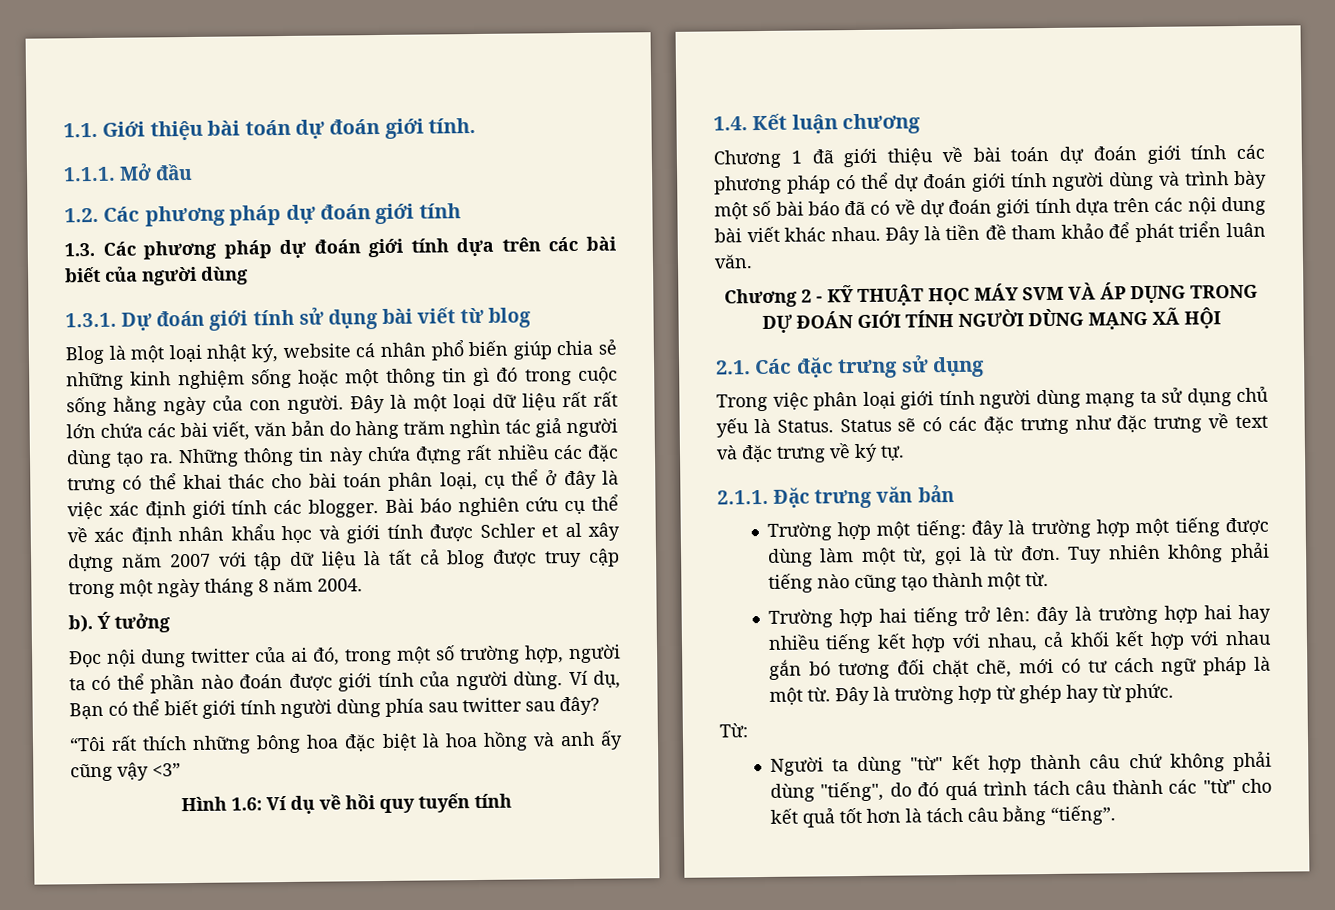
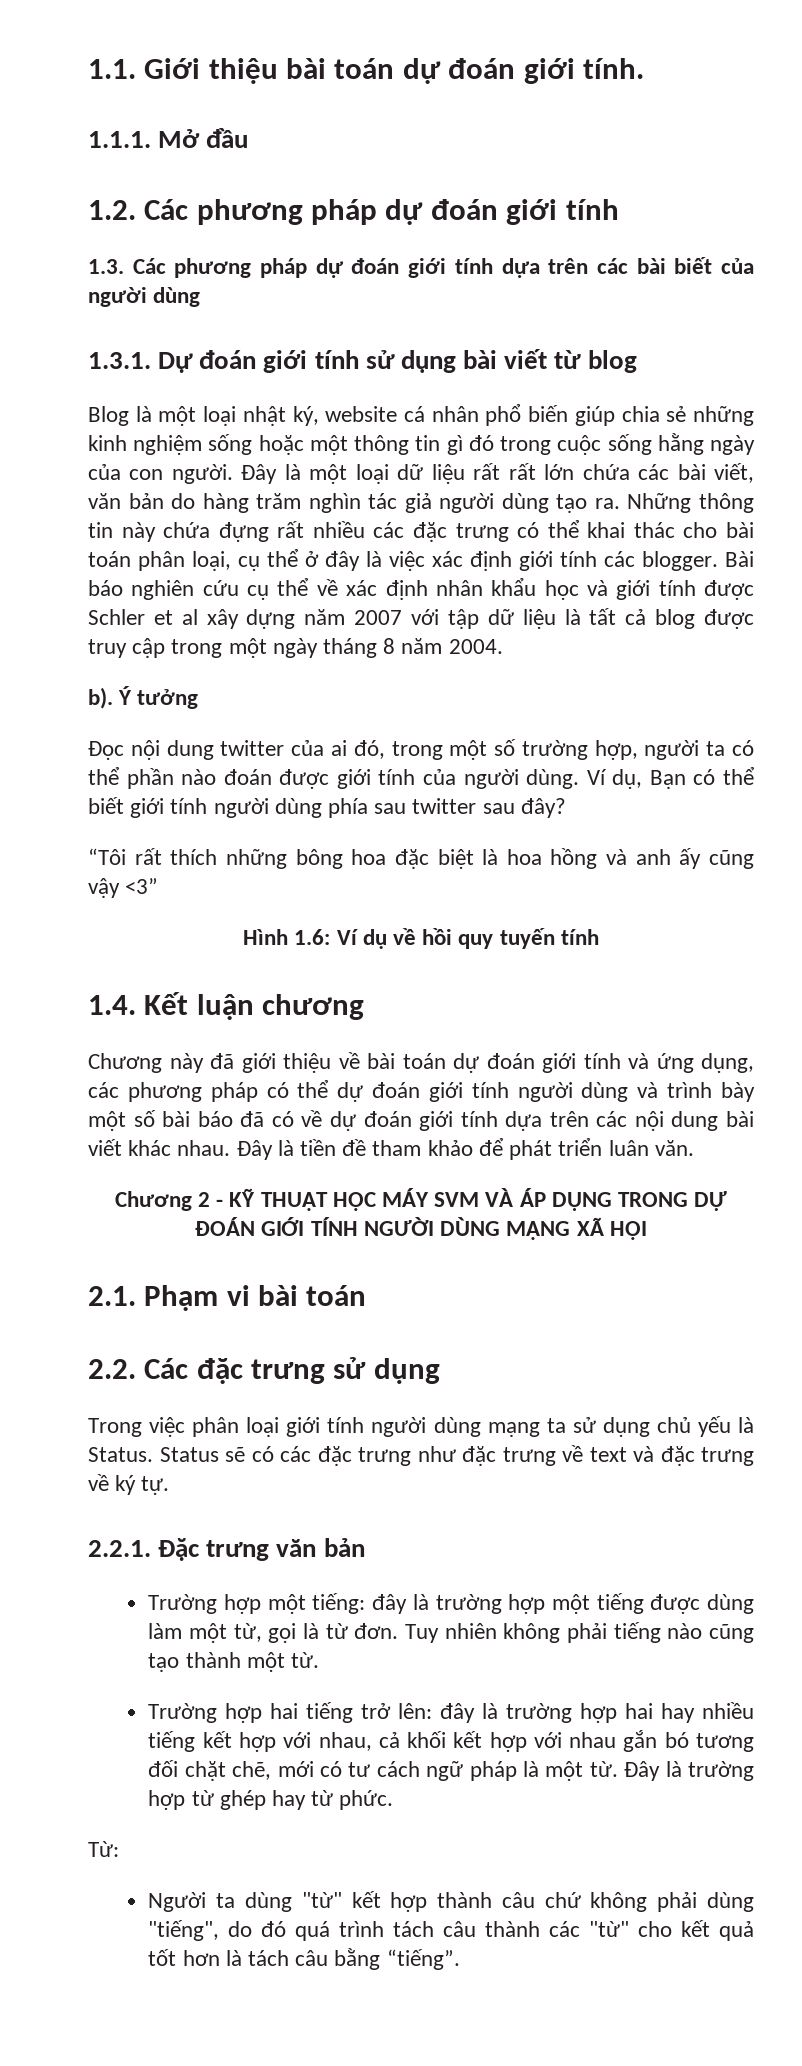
[790,150,802,164] 1 -> [169,1053,204,1073] này
(1227, 152) none -> [628,1053,754,1073] và ứng dụng,
(751, 367) none -> [144,1285,367,1311] [88,1359,136,1379] Phạm vi bài toán // 2.2.
[717,489,769,505] 2.1.1. -> [88,1540,151,1557] 2.2.1.

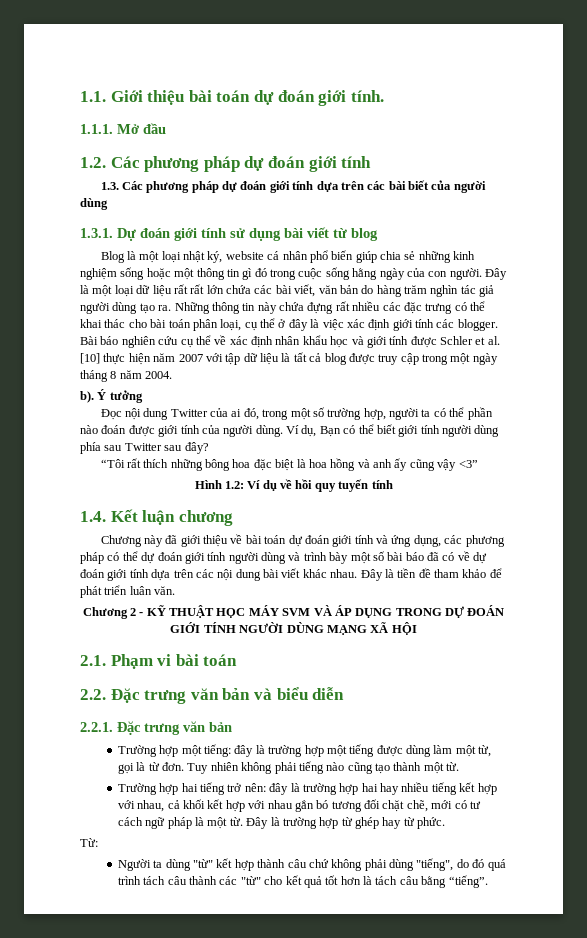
[181,609,296,629] al xây dựng -> [487,336,500,345] [80,353,151,365] al. [10] thực hiện
[220,740,285,756] twitter -> [170,409,208,417] Twitter
[412,798,477,814] twitter -> [124,443,162,451] Twitter
[294,929,331,945] 1.6: -> [224,481,244,489] 1.2:
[144,1357,440,1384] [88,1416,754,1437] [88,1445,754,1466] [88,1474,170,1495] Các đặc trưng sử dụng // Trong việc phân loại giới tính người dùng mạng ta sử dụng chủ yếu là Status. Status sẽ có các đặc trưng như đặc trưng về text và đặc trưng về ký tự. -> [110,687,345,704] Đặc trưng văn bản và biểu diễn
[398,1703,433,1719] lên: -> [244,783,266,792] nên:

